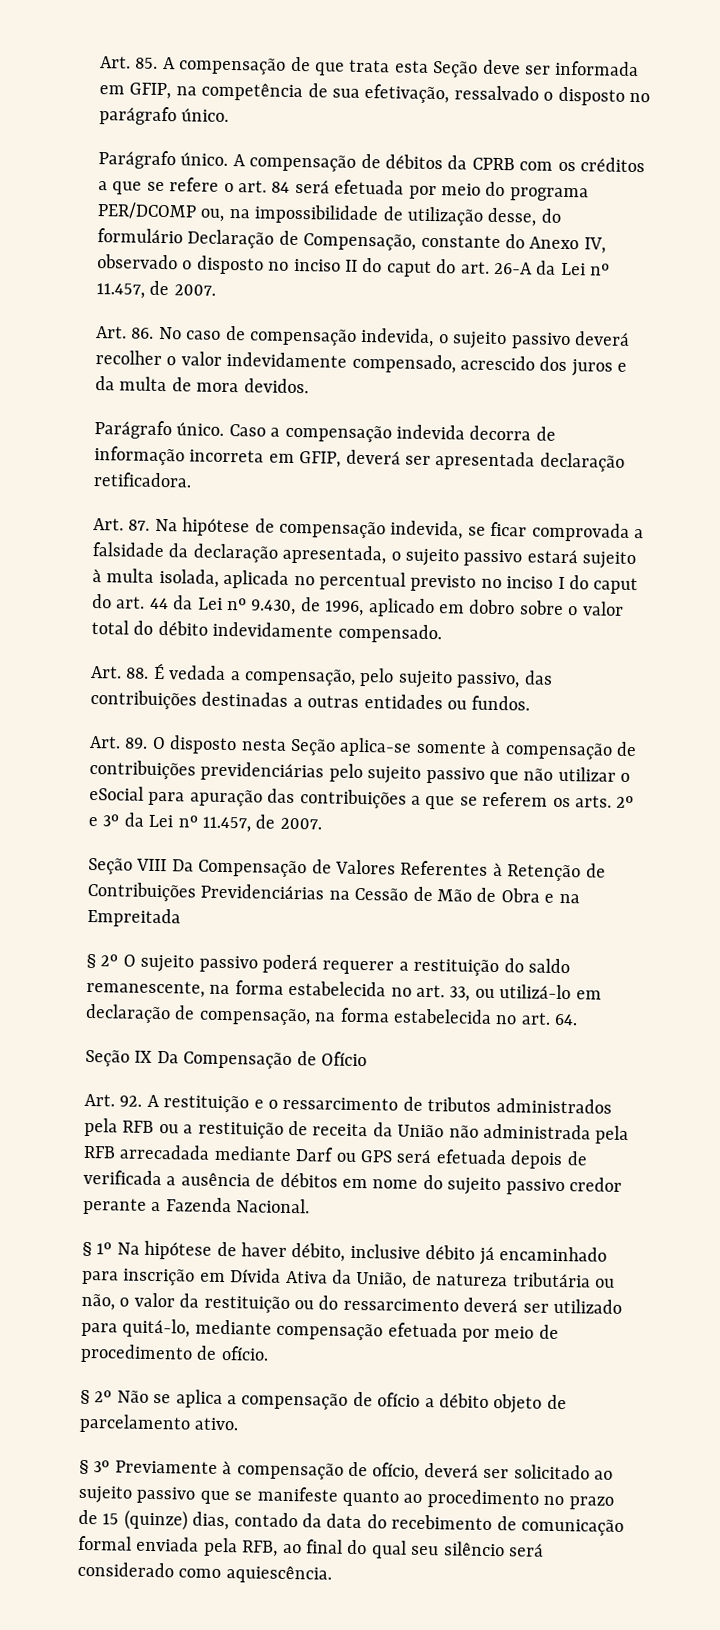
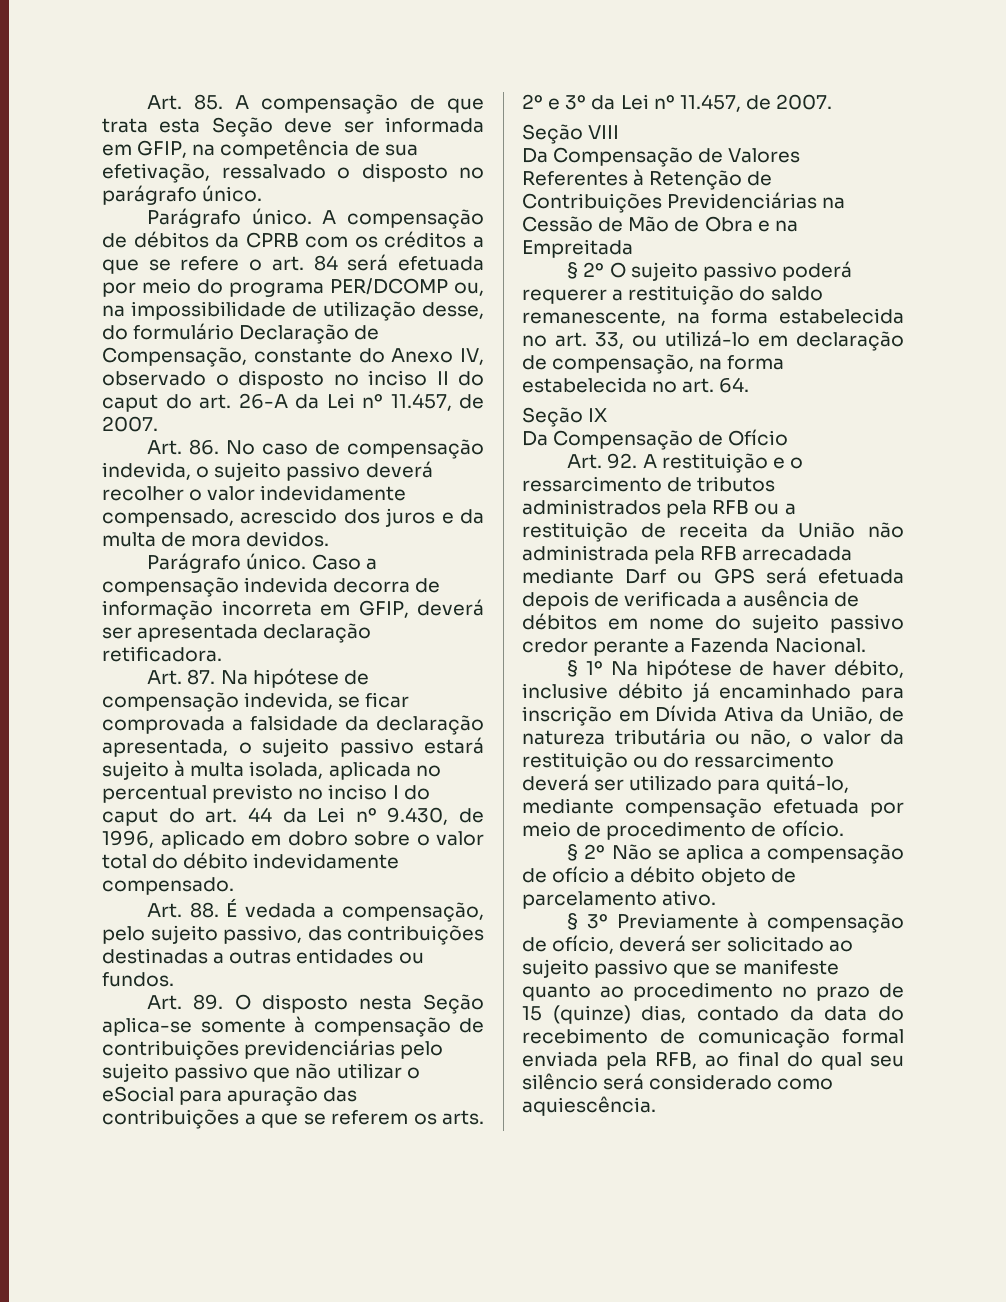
(168, 865) none -> (620, 132) //
(153, 1056) none -> (608, 415) //

